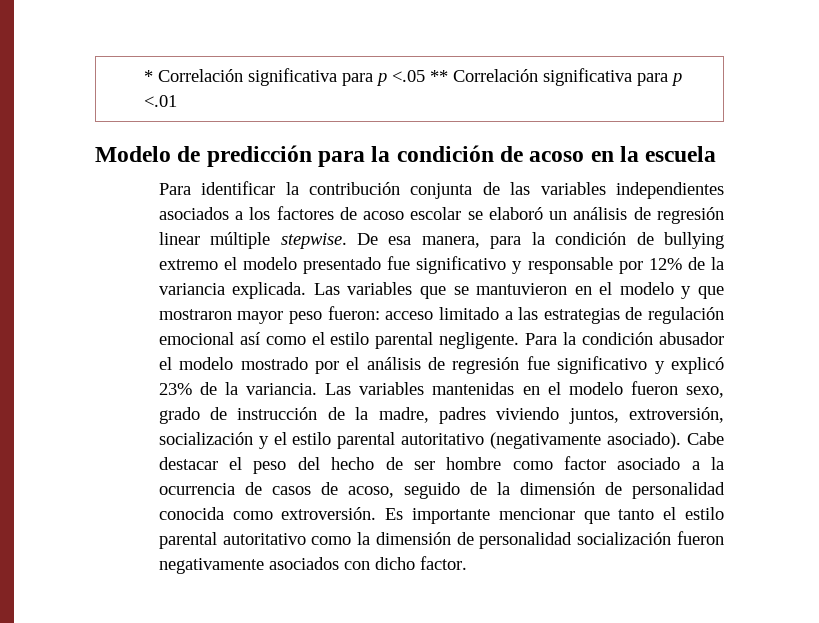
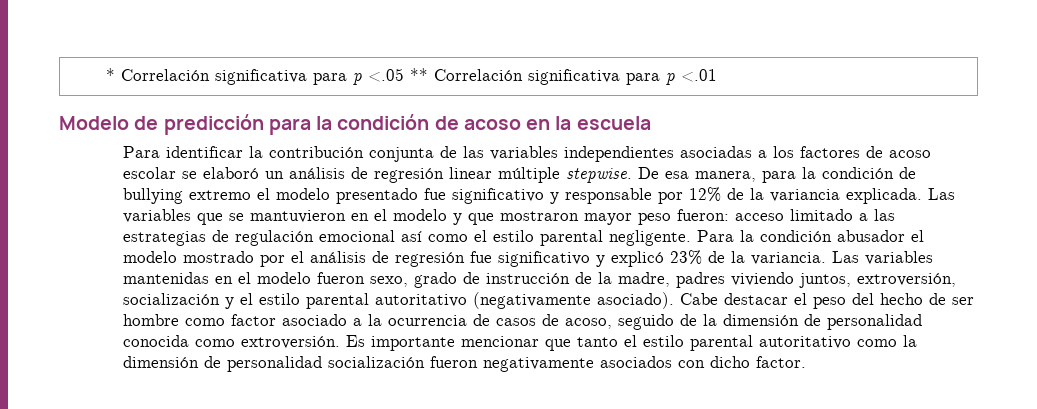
[158,207,229,220] asociados -> [679,146,752,158] asociadas

